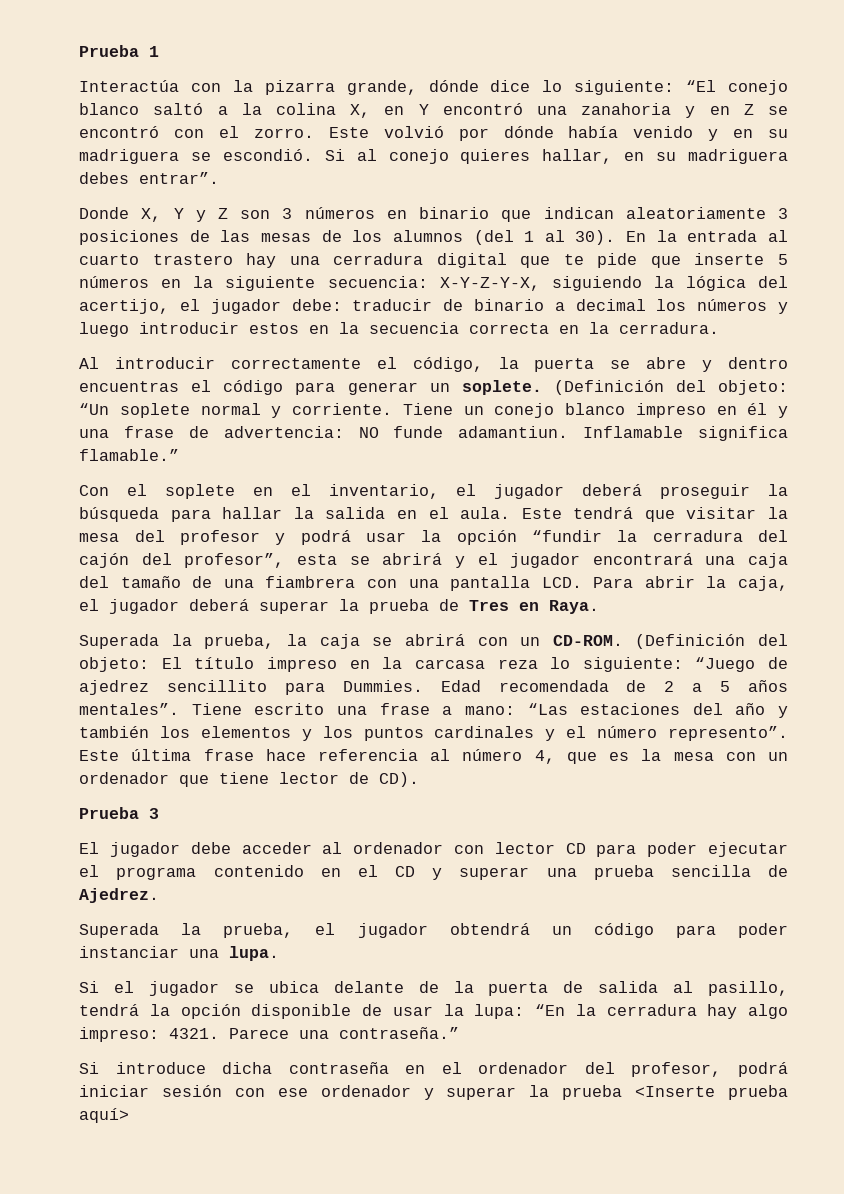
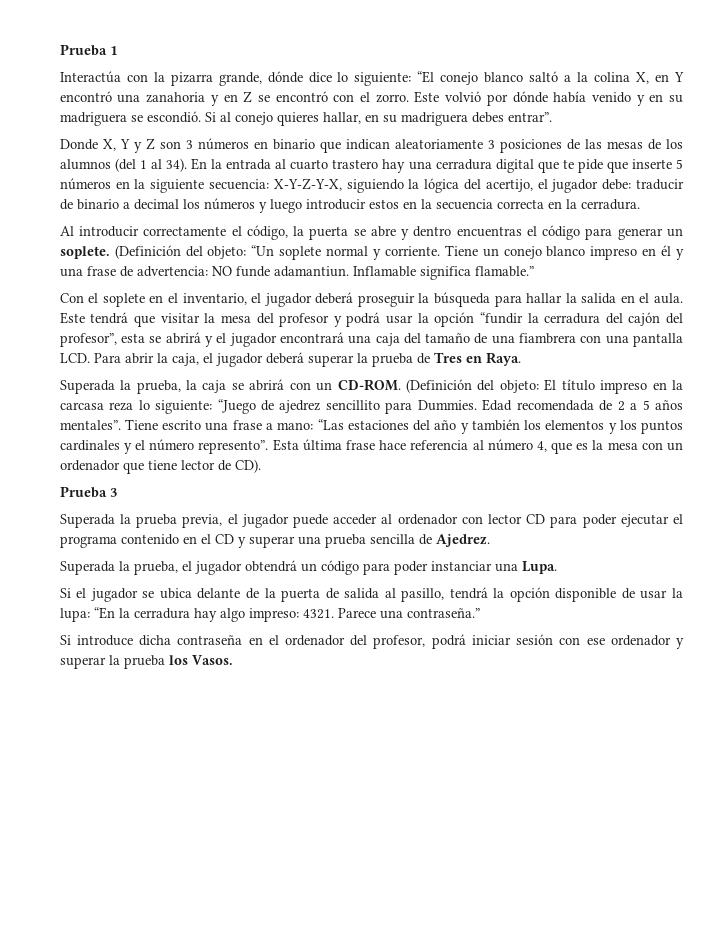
[575,230,616,245] 30). -> [165,158,187,172] 34).
[79,750,120,761] Este -> [272,439,299,451] Esta
[79,842,231,857] El jugador debe -> [59,514,328,528] Superada la prueba previa, el jugador puede
[229,946,280,961] lupa. -> [521,561,557,574] Lupa.
[635,1085,788,1100] [79,1108,130,1123] <Inserte prueba aquí> -> [168,655,233,665] los Vasos.

